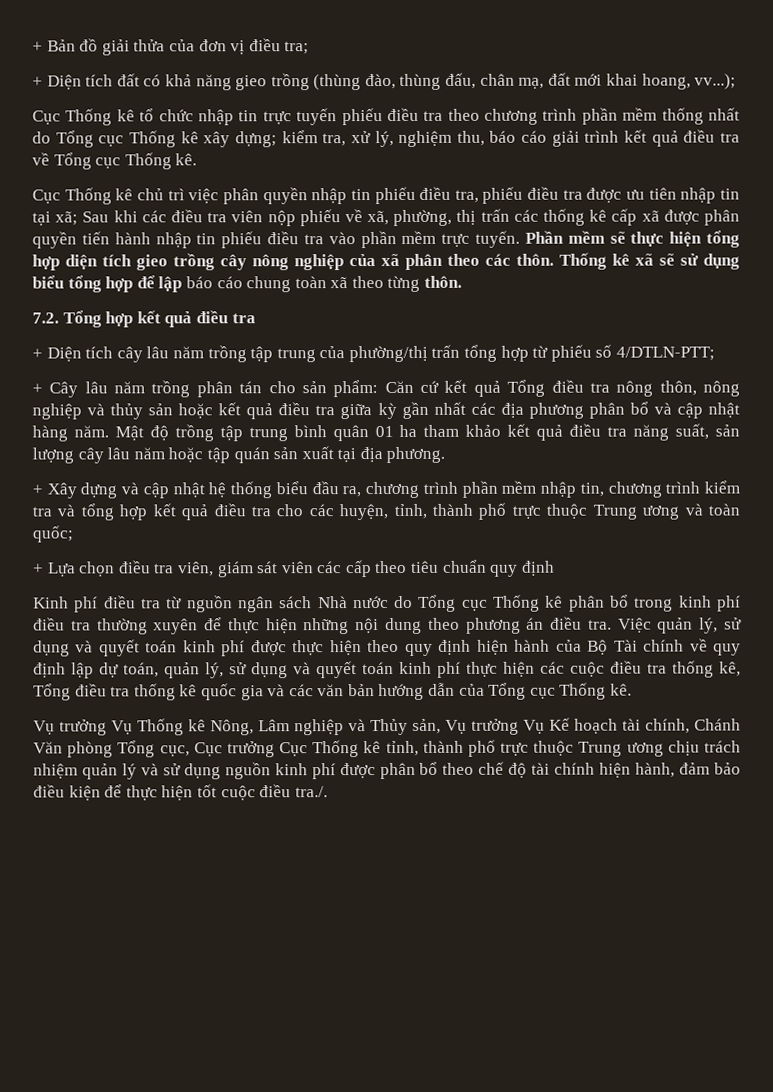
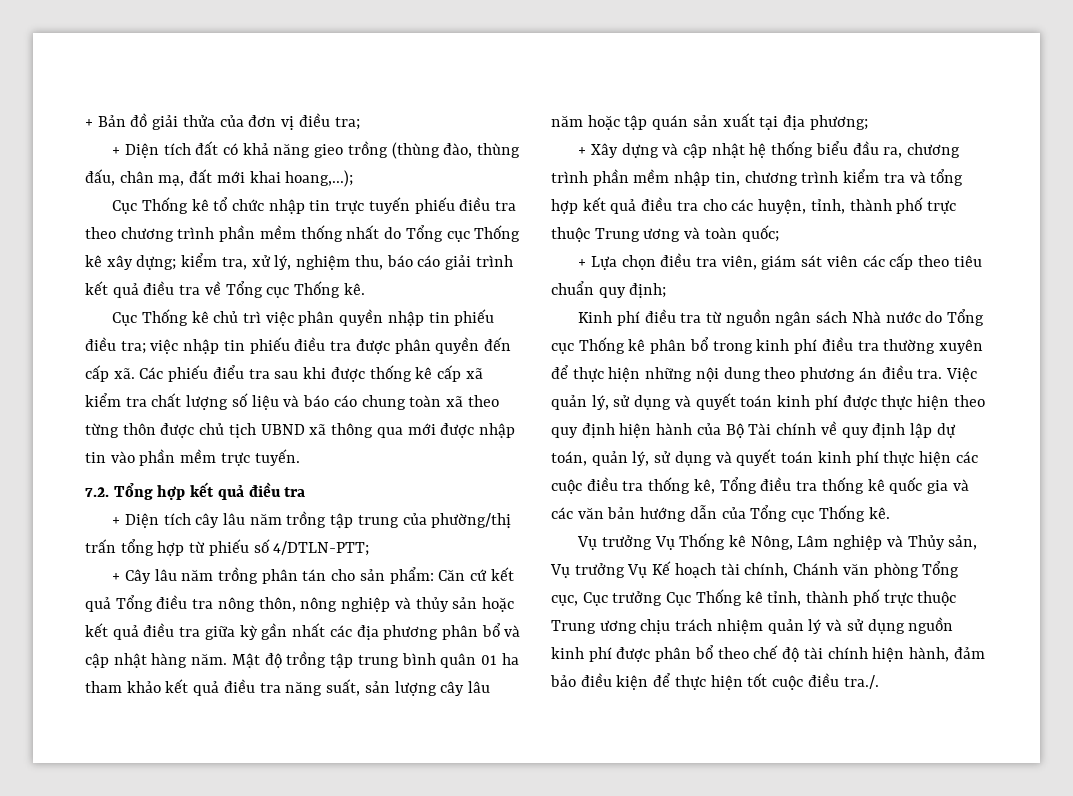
[641,73,737,90] hoang, vv...); -> [285,170,354,187] hoang,...);
[454,186,740,204] [32,208,740,227] [32,231,151,249] tra, phiếu điều tra được ưu tiên nhập tin tại xã; Sau khi các điều tra viên nộp phiếu về xã, phường, thị trấn các thống kê cấp xã được phân quyền tiến hành -> [120,339,179,354] tra; việc
[328,230,741,249] [32,252,740,271] [32,275,183,293] vào phần mềm trực tuyến. Phần mềm sẽ thực hiện tổng hợp diện tích gieo trồng cây nông nghiệp của xã phân theo các thôn. Thống kê xã sẽ sử dụng biểu tổng hợp để lập -> [355,337,511,354] [85,365,483,382] [85,393,300,410] được phân quyền đến cấp xã. Các phiếu điểu tra sau khi được thống kê cấp xã kiểm tra chất lượng số liệu và
[424,275,463,288] thôn. -> [122,423,515,438] [85,449,300,466] thôn được chủ tịch UBND xã thông qua mới được nhập tin vào phần mềm trực tuyến.
[386,446,446,463] phương. -> [809,115,868,130] phương;
[521,560,555,576] định -> [629,283,667,298] định;
[33,741,63,754] Văn -> [842,563,869,575] văn

